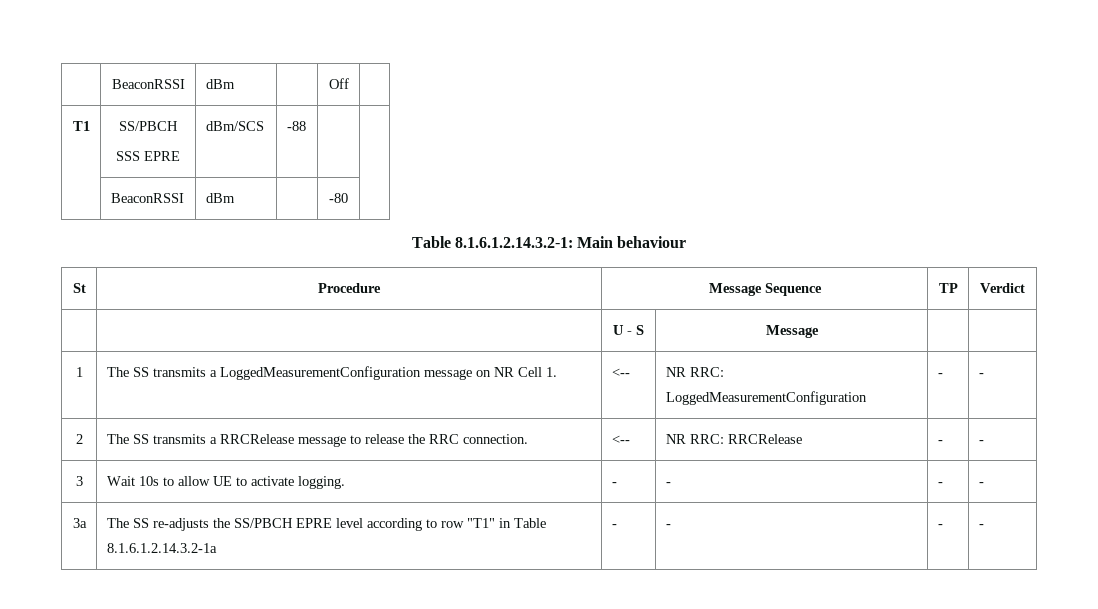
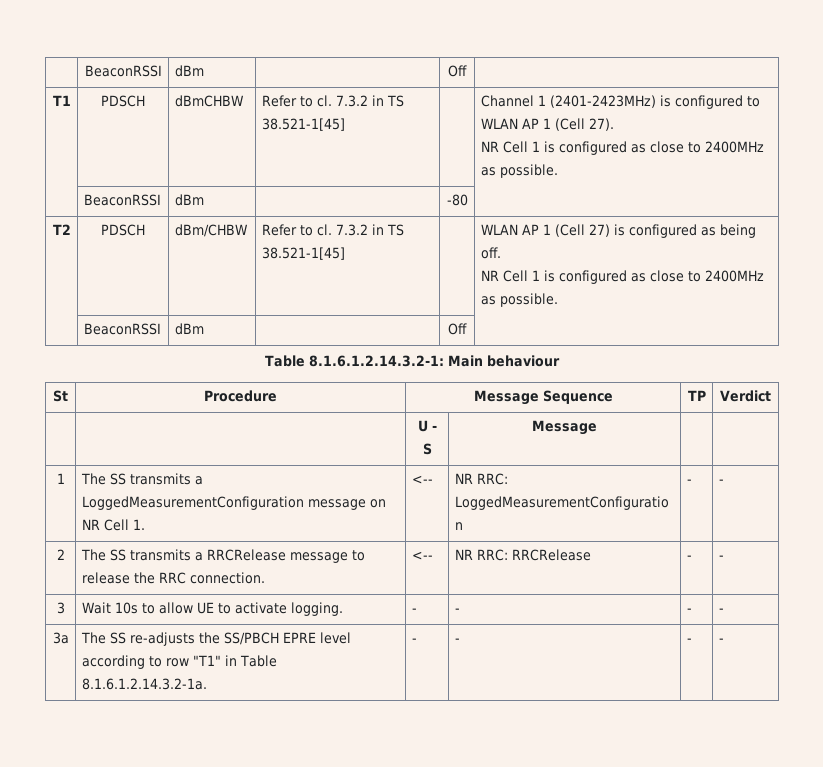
[119,121,178,131] [116,151,180,161] [205,121,264,131] [286,121,306,131] [110,193,184,203] [205,193,235,203] [329,193,348,203] SS/PBCH // SSS EPRE | dBm/SCS | -88 | | // | BeaconRSSI | dBm | | -80 -> [101,95,145,107] [174,95,244,107] [261,95,404,107] [261,118,345,131] [480,95,760,109] [480,118,614,131] [480,141,764,155] [480,164,558,178] [83,194,161,206] [174,194,204,206] [446,194,468,206] [52,224,71,235] [101,224,145,236] [174,224,248,237] [261,224,404,236] [261,247,345,260] [480,224,756,238] [480,247,501,259] [480,270,764,284] [480,293,558,307] [83,323,161,335] [174,323,204,335] [448,323,467,335] PDSCH | dBmCHBW | Refer to cl. 7.3.2 in TS 38.521-1[45] | | Channel 1 (2401-2423MHz) is configured to WLAN AP 1 (Cell 27). // NR Cell 1 is configured as close to 2400MHz as possible. // | BeaconRSSI | dBm | | -80 | // T2 | PDSCH | dBm/CHBW | Refer to cl. 7.3.2 in TS 38.521-1[45] | | WLAN AP 1 (Cell 27) is configured as being off. // NR Cell 1 is configured as close to 2400MHz as possible. // | BeaconRSSI | dBm | | Off
[106,543,217,553] 8.1.6.1.2.14.3.2-1a -> [81,678,207,690] 8.1.6.1.2.14.3.2-1a.

